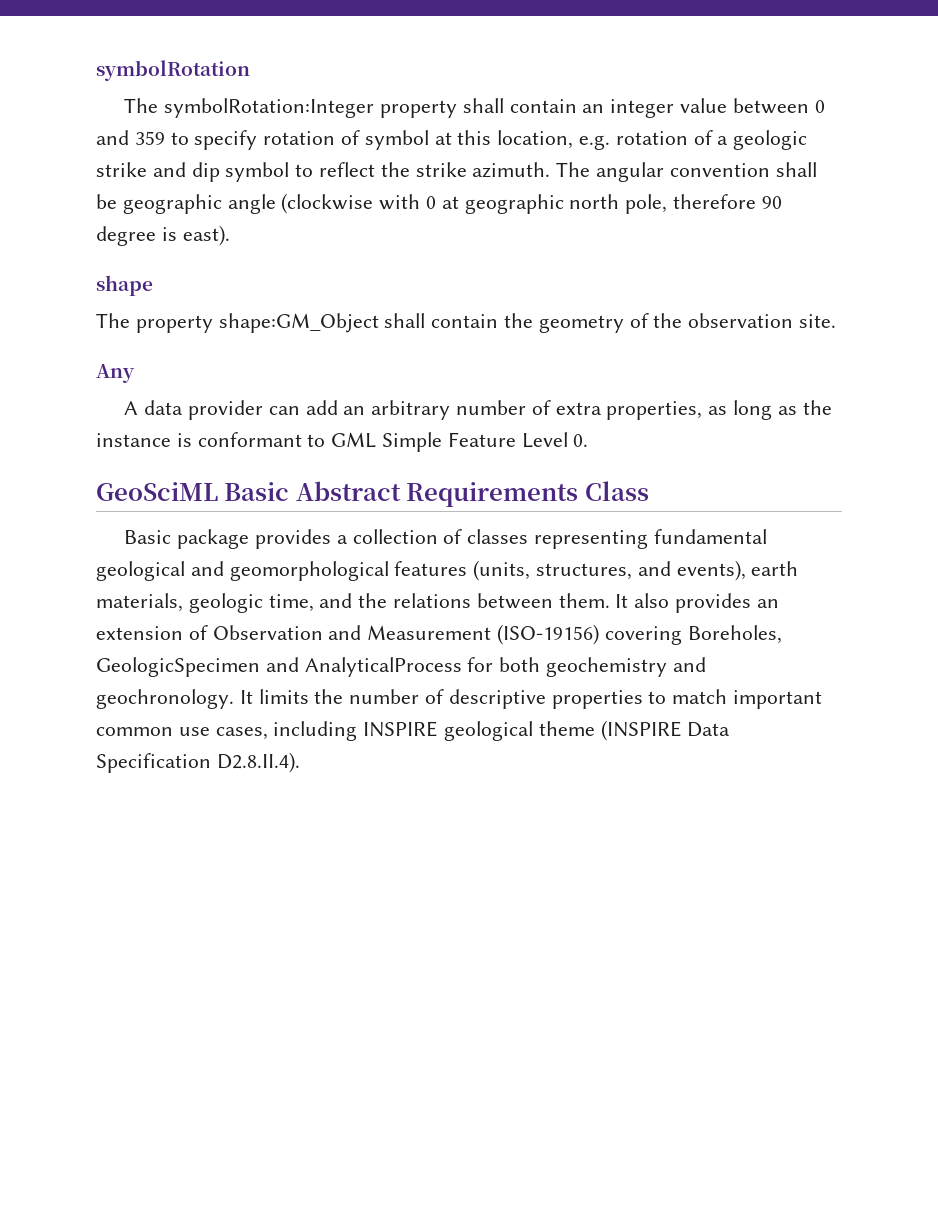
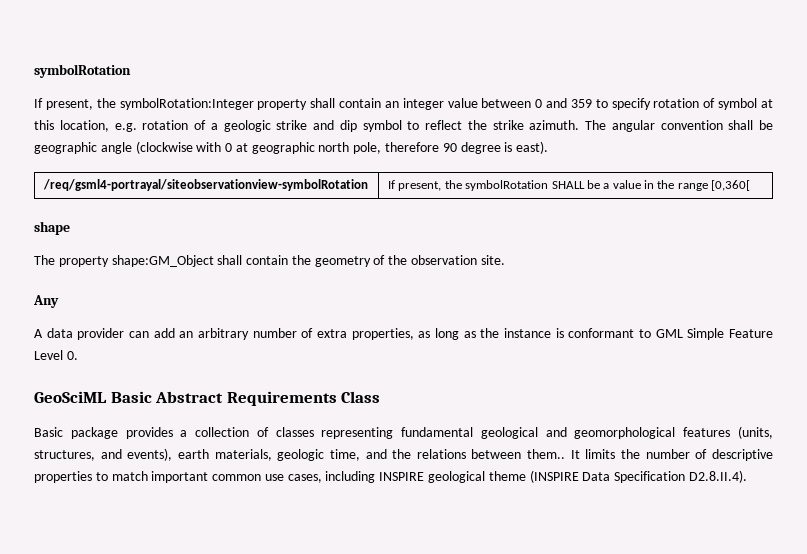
[124,98,159,113] The -> [34,98,116,110] If present, the
(230, 235) none -> [43,179,369,191] [388,180,751,191] // /req/gsml4-portrayal/siteobservationview-symbolRotation | If present, the symbolRotation SHALL be a value in the range [0,360[
[558,593,779,613] [96,624,782,645] [96,657,706,677] [96,689,234,709] them. It also provides an extension of Observation and Measurement (ISO-19156) covering Boreholes, GeologicSpecimen and AnalyticalProcess for both geochemistry and geochronology. -> [527,449,566,459] them..

